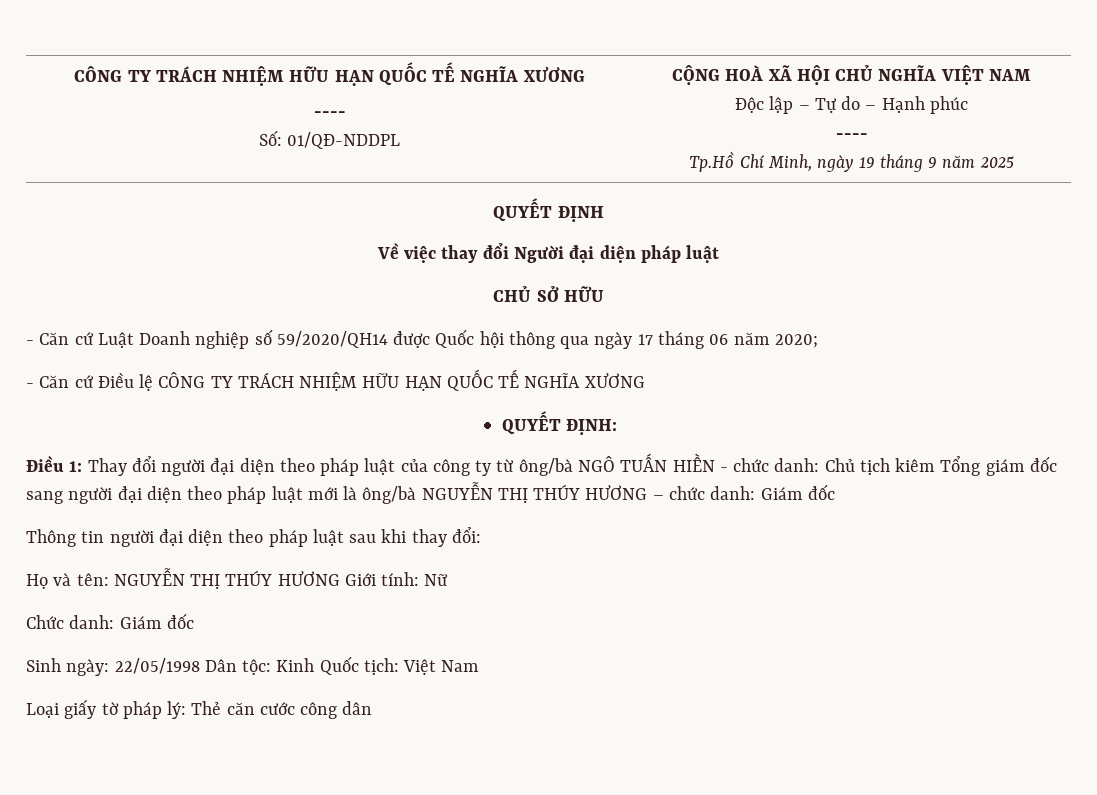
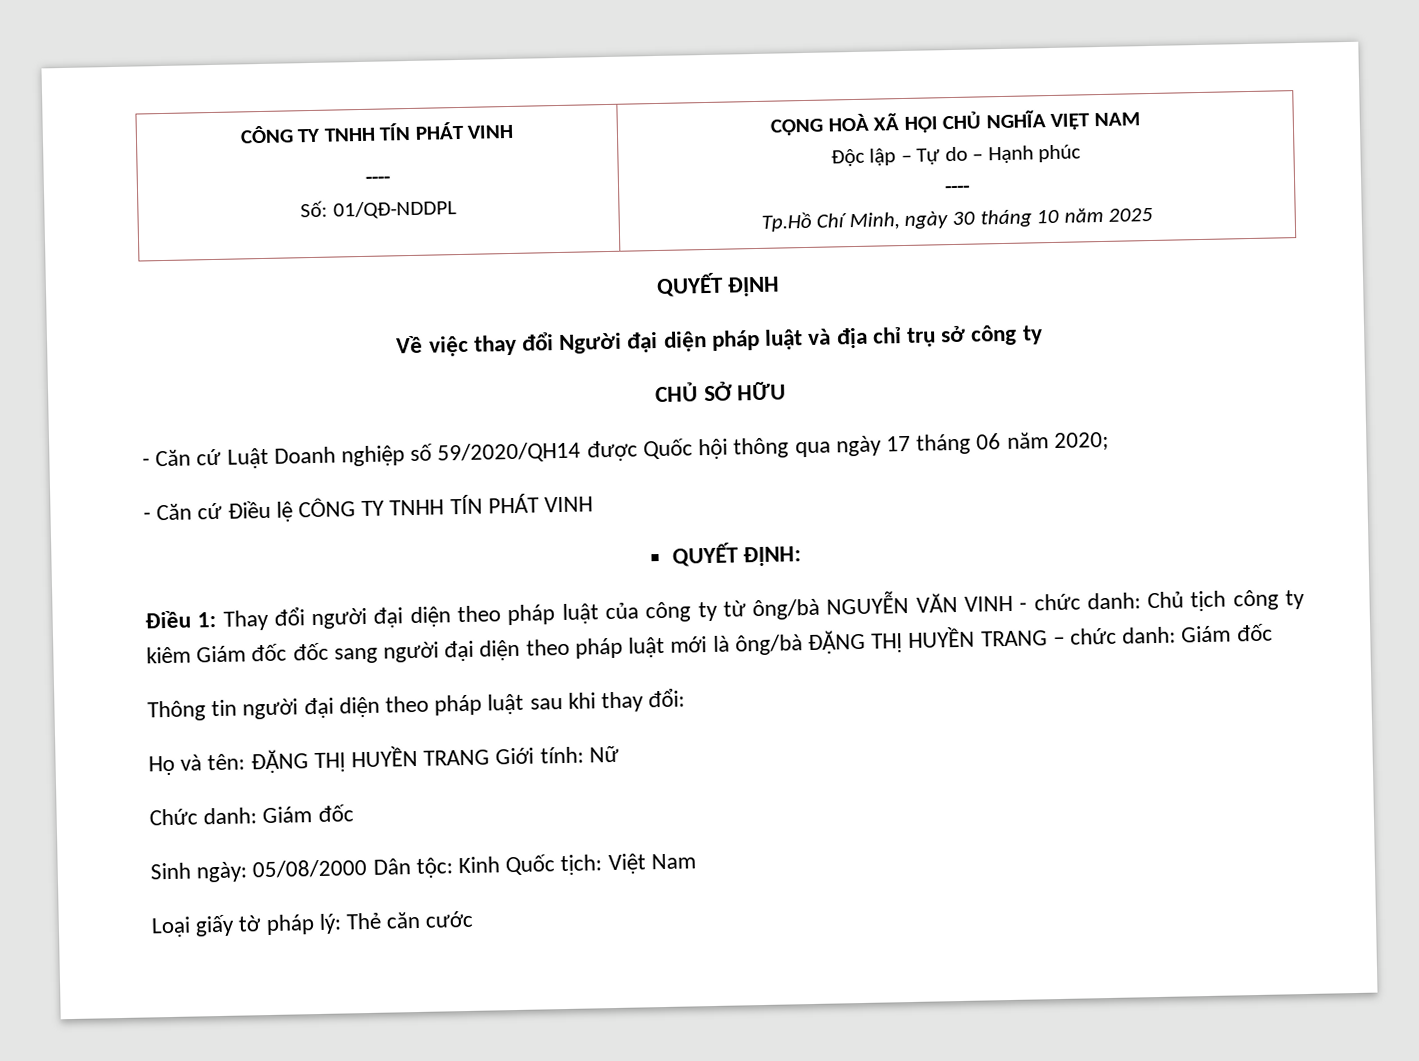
[74,62,585,86] CÔNG TY TRÁCH NHIỆM HỮU HẠN QUỐC TẾ NGHĨA XƯƠNG -> [239,121,515,144] CÔNG TY TNHH TÍN PHÁT VINH
[858,154,938,172] 19 tháng 9 -> [952,209,1060,228] 30 tháng 10
(720, 254) none -> [807,324,1043,349] và địa chỉ trụ sở công ty
[237,369,645,391] TRÁCH NHIỆM HỮU HẠN QUỐC TẾ NGHĨA XƯƠNG -> [389,493,594,516] TNHH TÍN PHÁT VINH
[577,453,715,472] NGÔ TUẤN HIỀN -> [826,590,1013,615] NGUYỄN VĂN VINH
[895,456,1025,476] kiêm Tổng giám -> [1232,589,1305,611] [146,643,288,664] công ty kiêm Giám đốc
[421,482,648,503] NGUYỄN THỊ THÚY HƯƠNG -> [807,626,1048,655] ĐẶNG THỊ HUYỀN TRANG
[113,568,340,589] NGUYỄN THỊ THÚY HƯƠNG -> [250,745,491,774] ĐẶNG THỊ HUYỀN TRANG
[114,658,200,674] 22/05/1998 -> [252,858,368,879] 05/08/2000
[300,701,373,719] công dân -> (474, 919) none

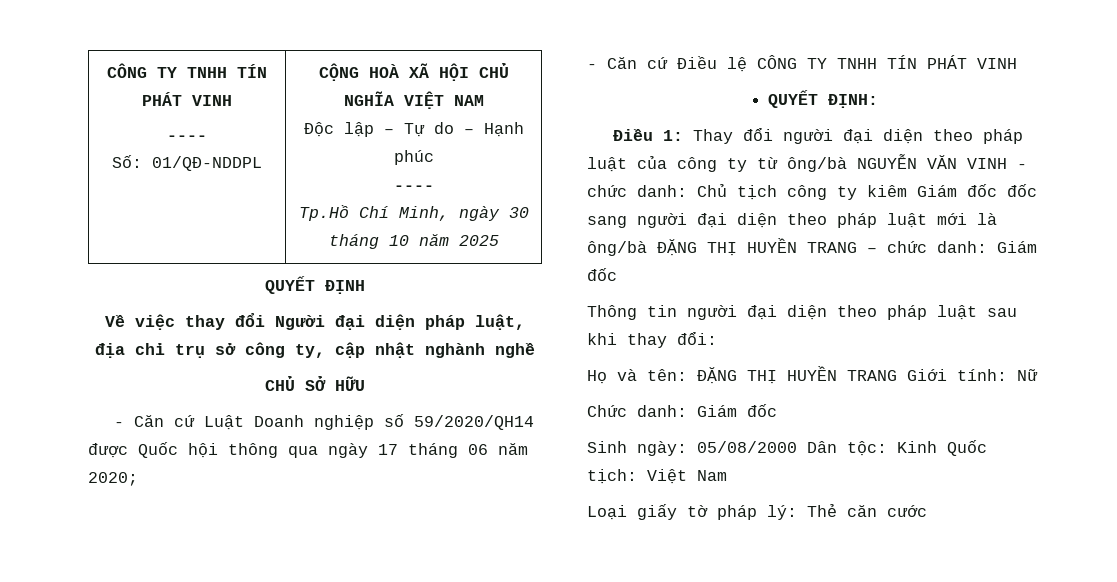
[764,328,832,350] luật và -> [475,314,525,330] luật,
[1021,325,1043,345] ty -> [295,342,535,358] ty, cập nhật nghành nghề

